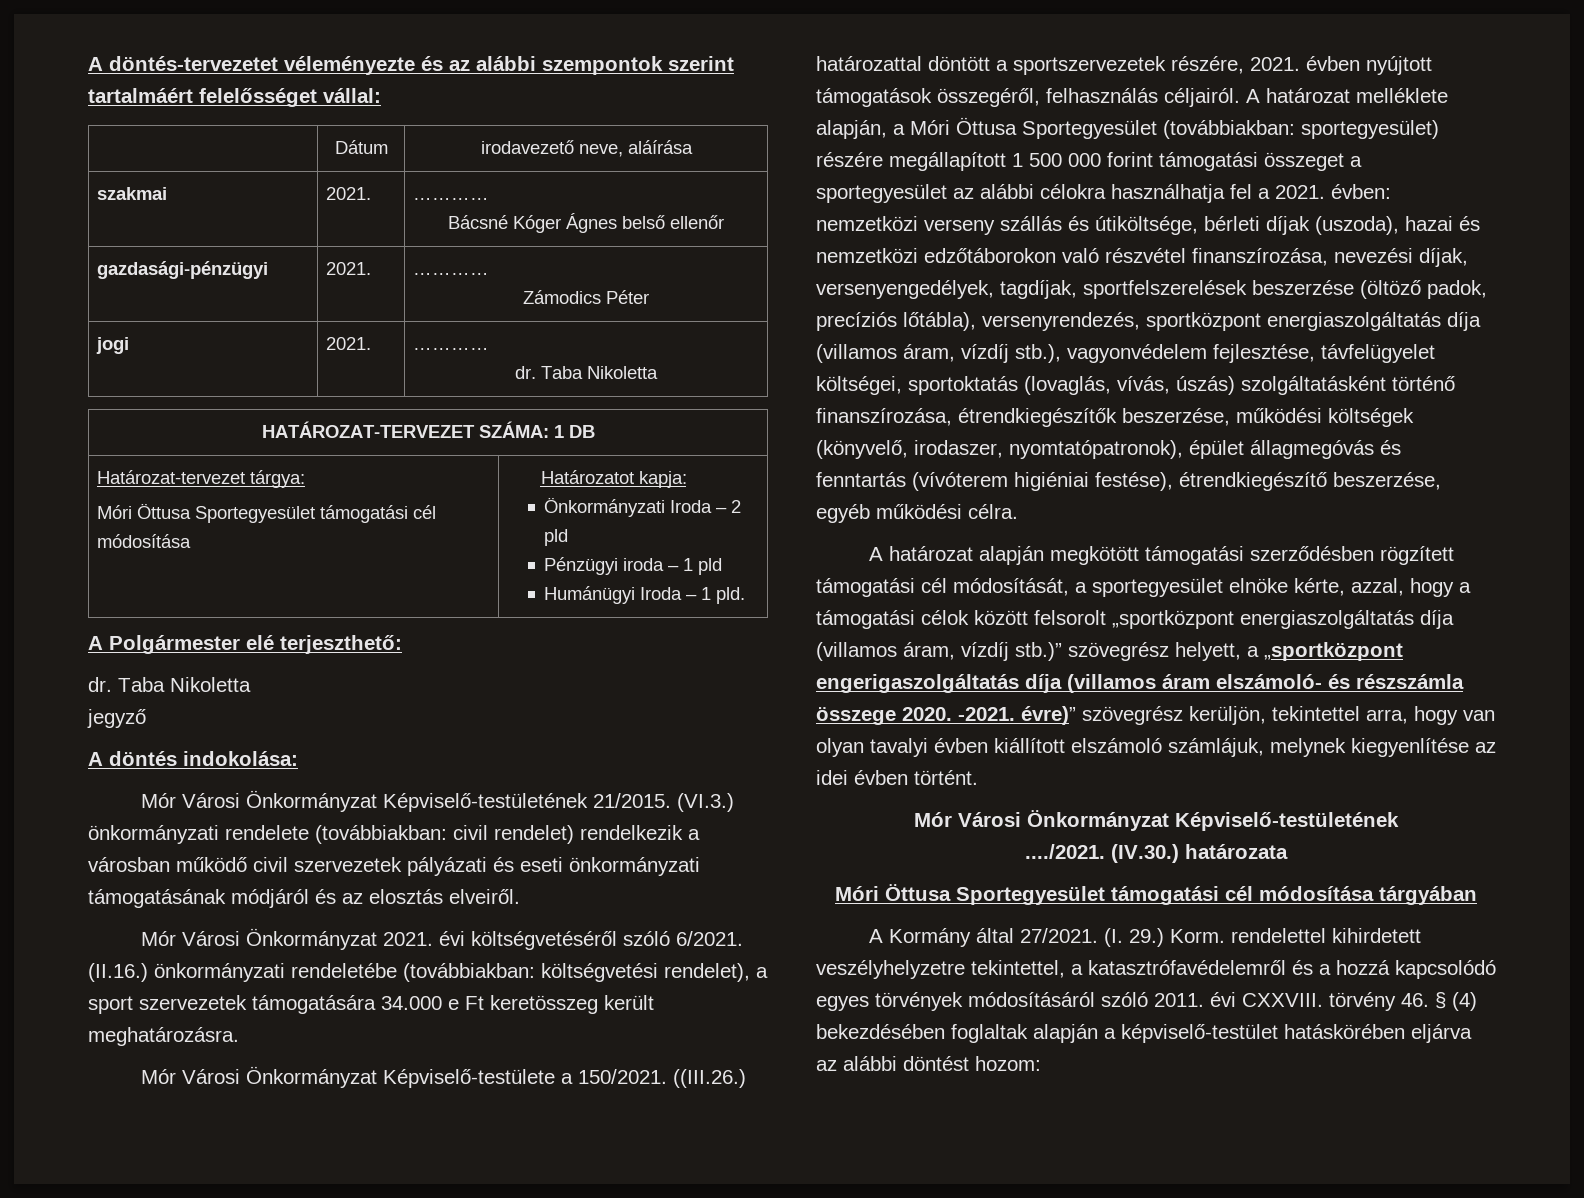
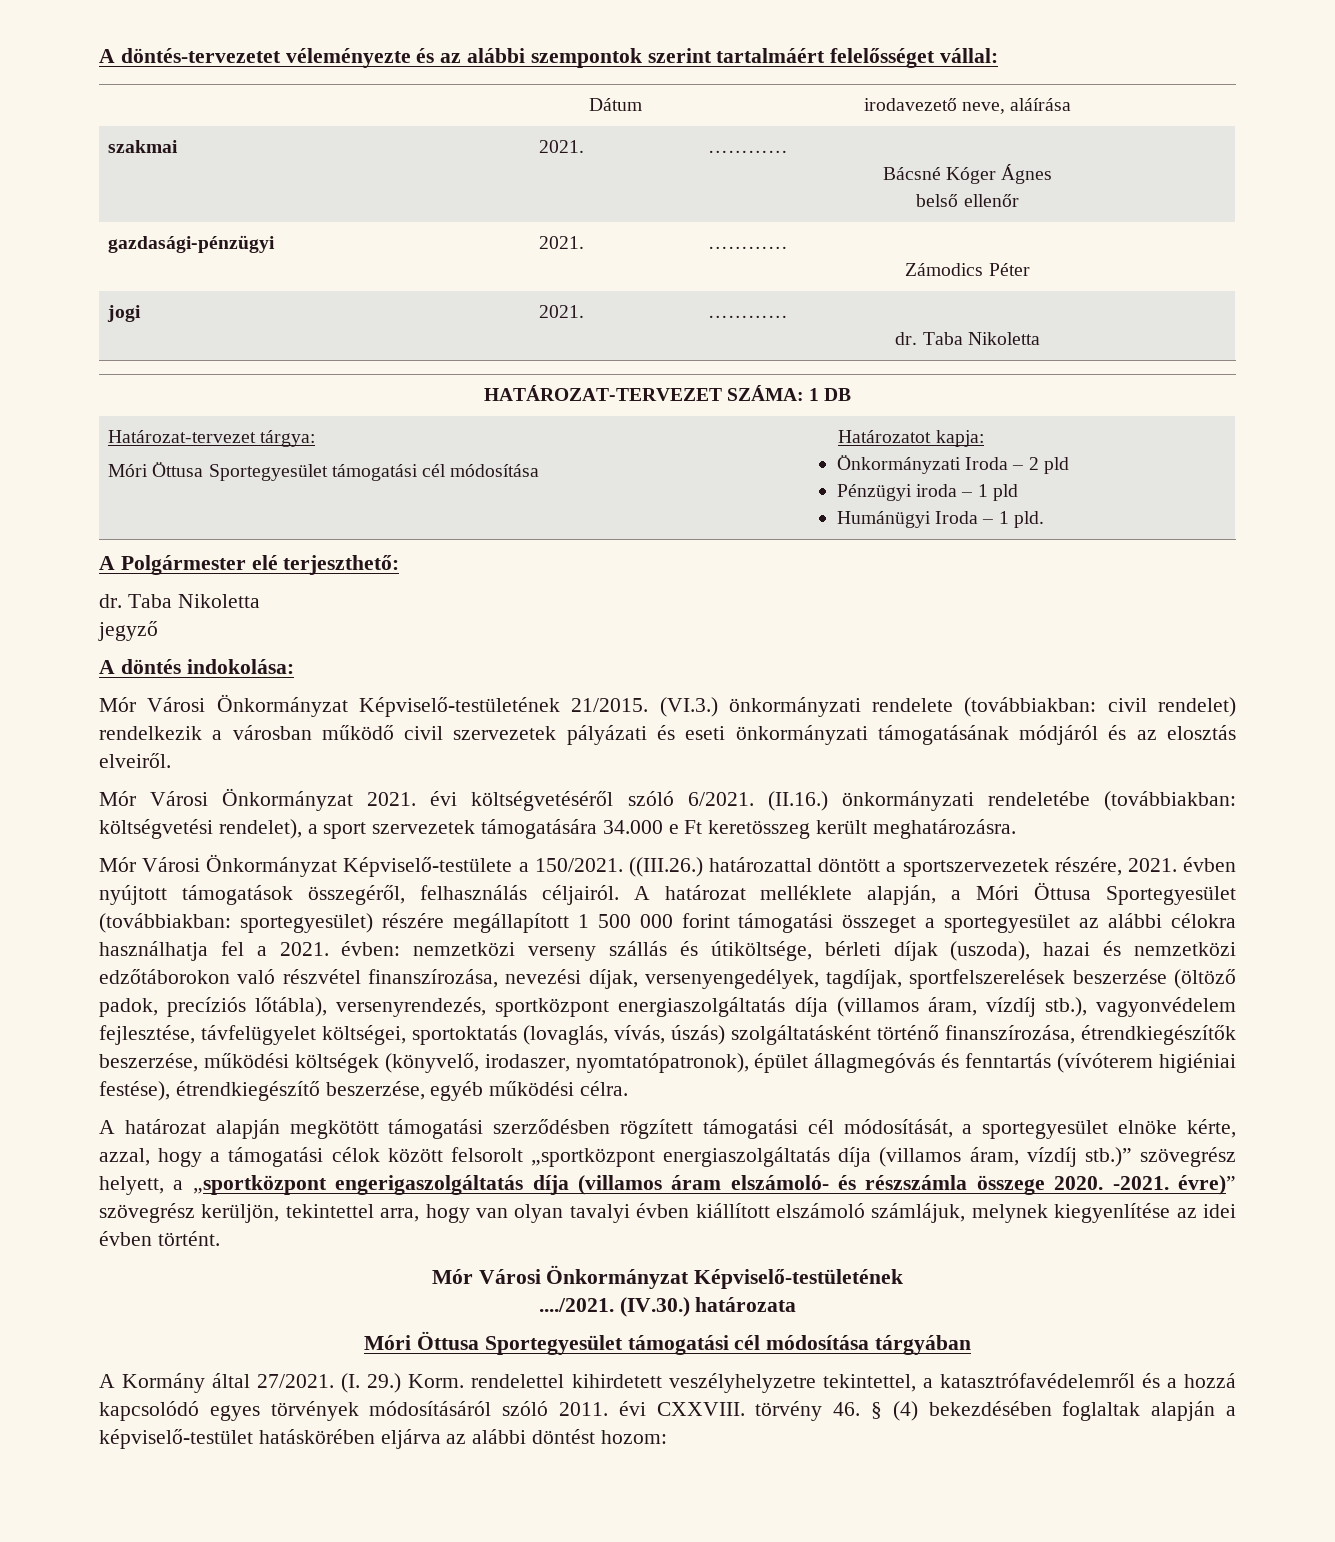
(617, 223) none -> (1053, 174) //

